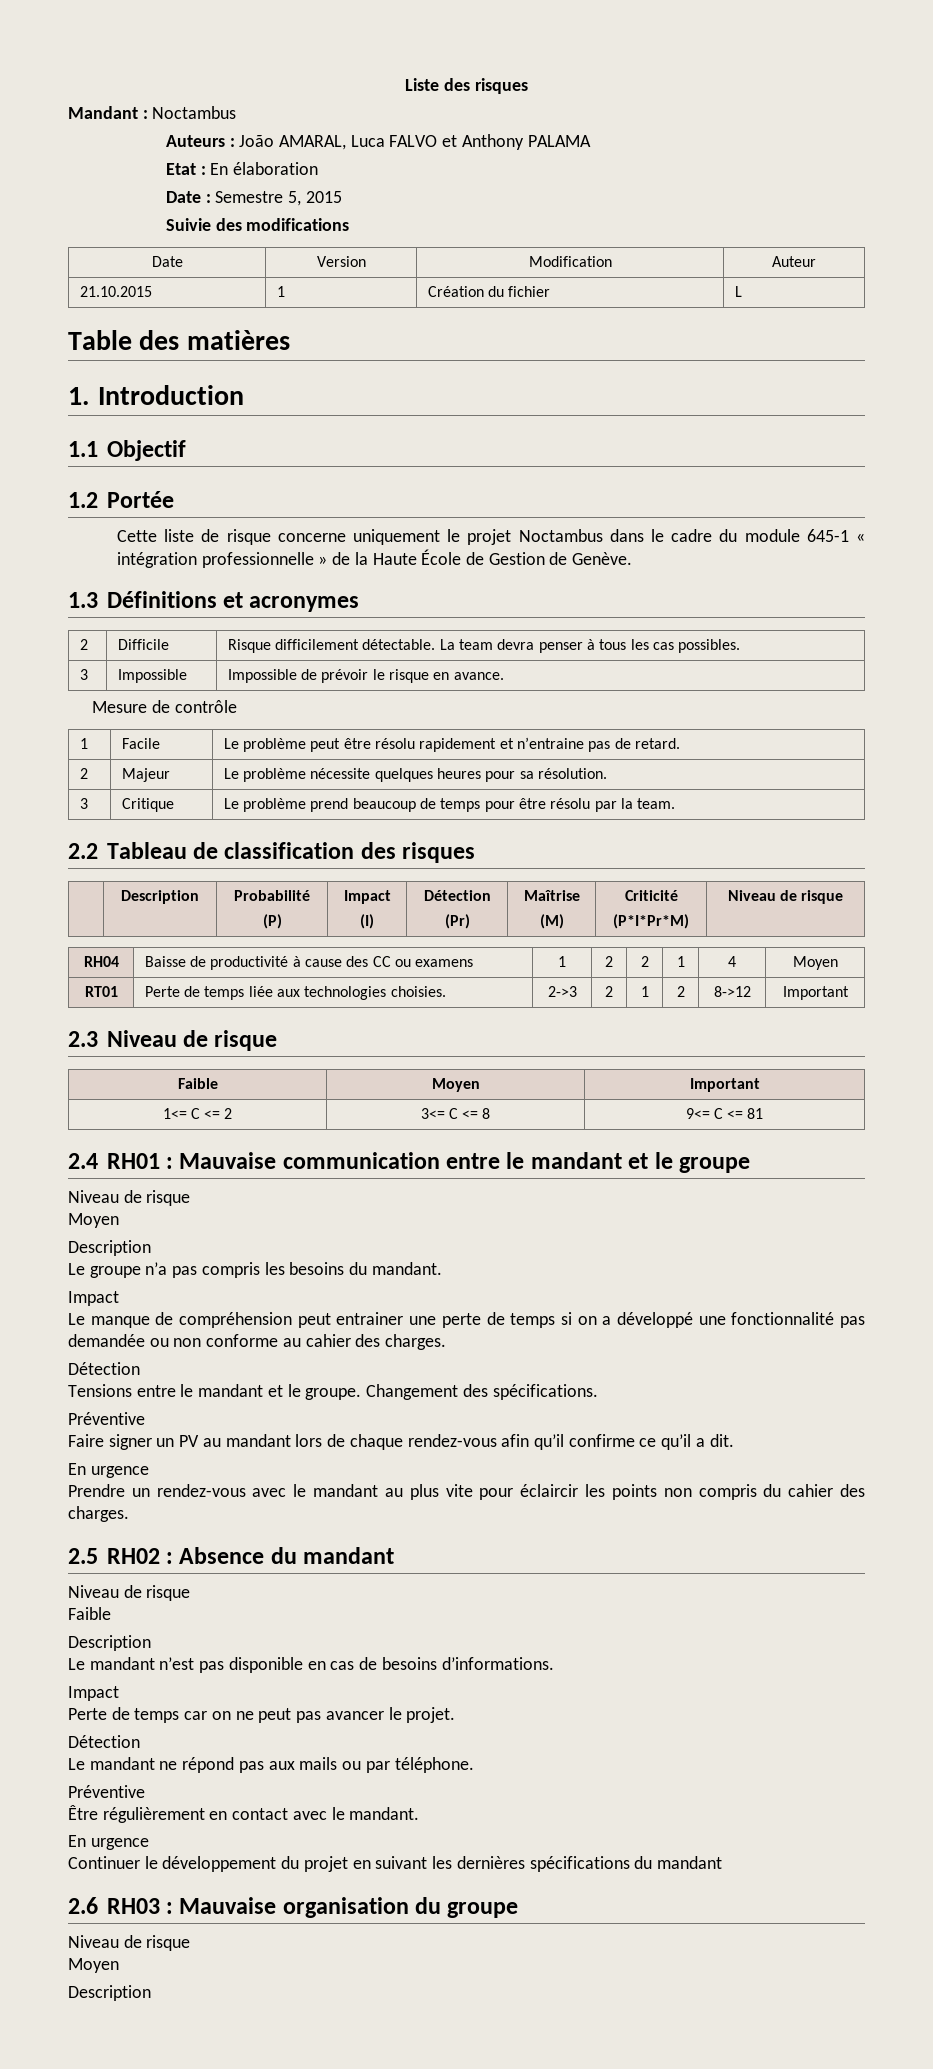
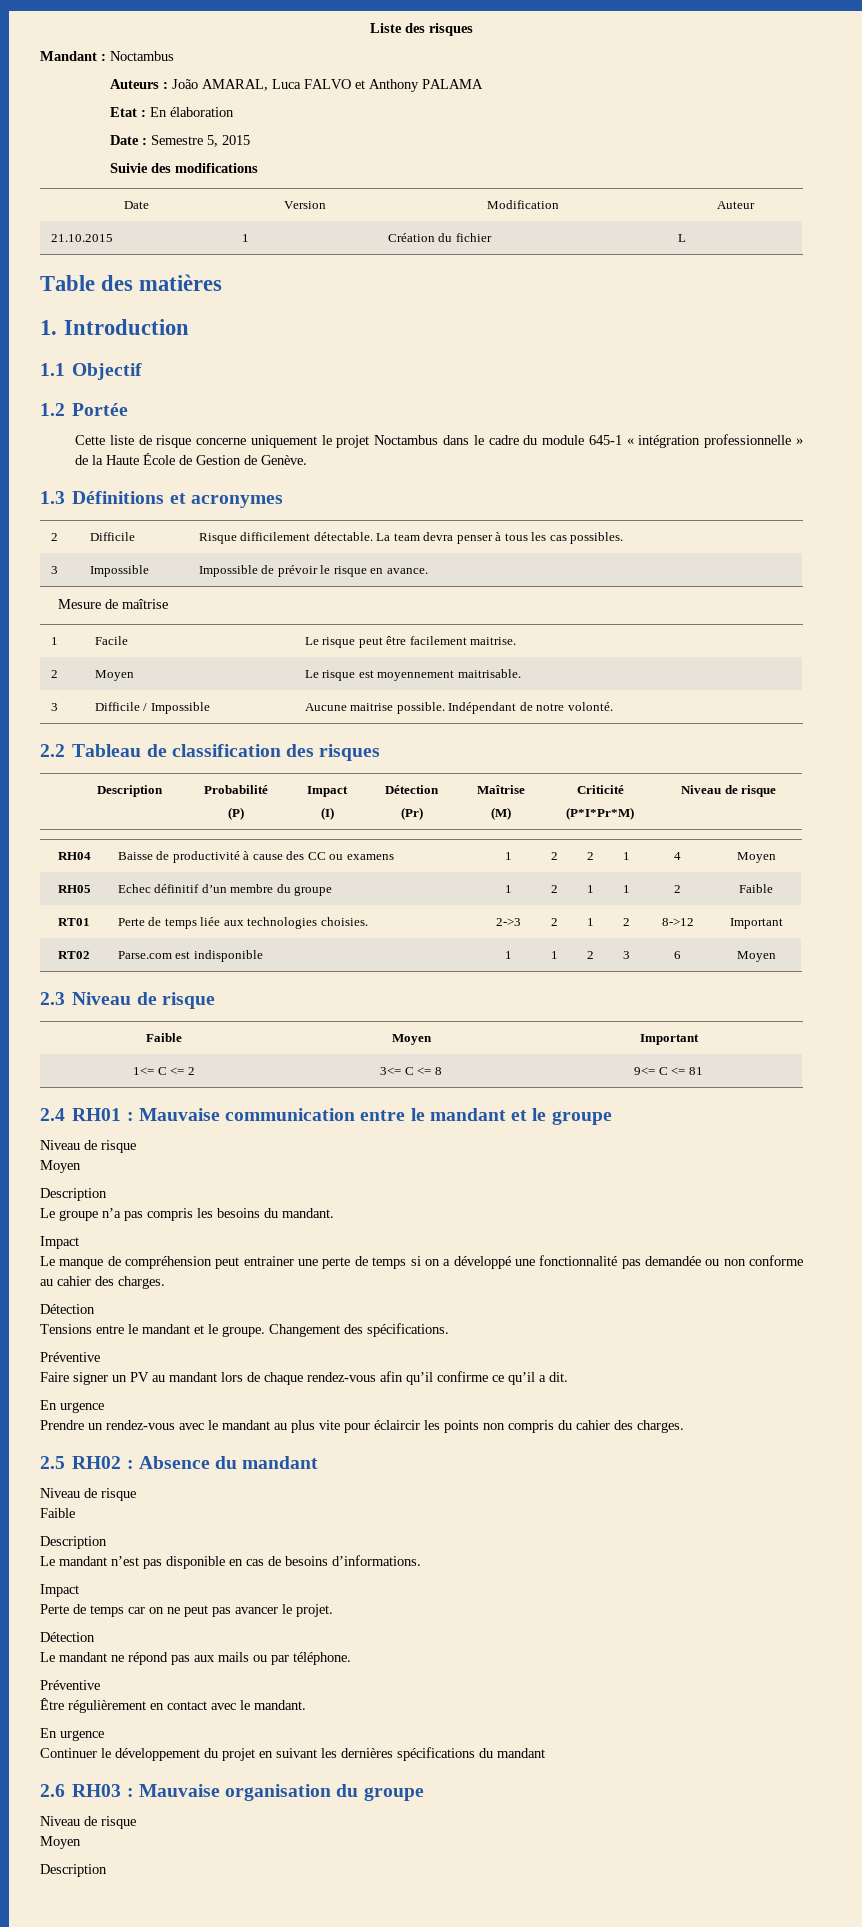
[174,700,237,713] contrôle -> [121,599,168,609] maîtrise
[243,738,307,752] problème -> [322,637,356,648] risque
[375,737,680,752] [79,768,88,779] [121,768,170,782] [223,768,607,782] [79,798,88,809] [121,798,174,812] [223,798,676,812] résolu rapidement et n’entraine pas de retard. // 2 | Majeur | Le problème nécessite quelques heures pour sa résolution. // 3 | Critique | Le problème prend beaucoup de temps pour être résolu par la team. -> [409,636,517,645] [50,670,58,678] [94,670,134,681] [304,669,521,681] [50,703,58,711] [94,702,210,714] [304,702,613,714] facilement maitrise. // 2 | Moyen | Le risque est moyennement maitrisable. // 3 | Difficile / Impossible | Aucune maitrise possible. Indépendant de notre volonté.
(838, 963) none -> [57,885,91,893] [117,884,333,896] [504,885,512,893] [551,885,558,893] [587,885,594,893] [623,885,630,893] [674,885,681,893] [739,884,773,893] // RH05 | Echec définitif d’un membre du groupe | 1 | 2 | 1 | 1 | 2 | Faible
(849, 993) none -> [58,951,90,959] [117,950,263,962] [504,951,512,959] [551,951,558,959] [587,951,594,959] [623,951,630,959] [674,951,681,959] [736,951,776,962] // RT02 | Parse.com est indisponible | 1 | 1 | 2 | 3 | 6 | Moyen

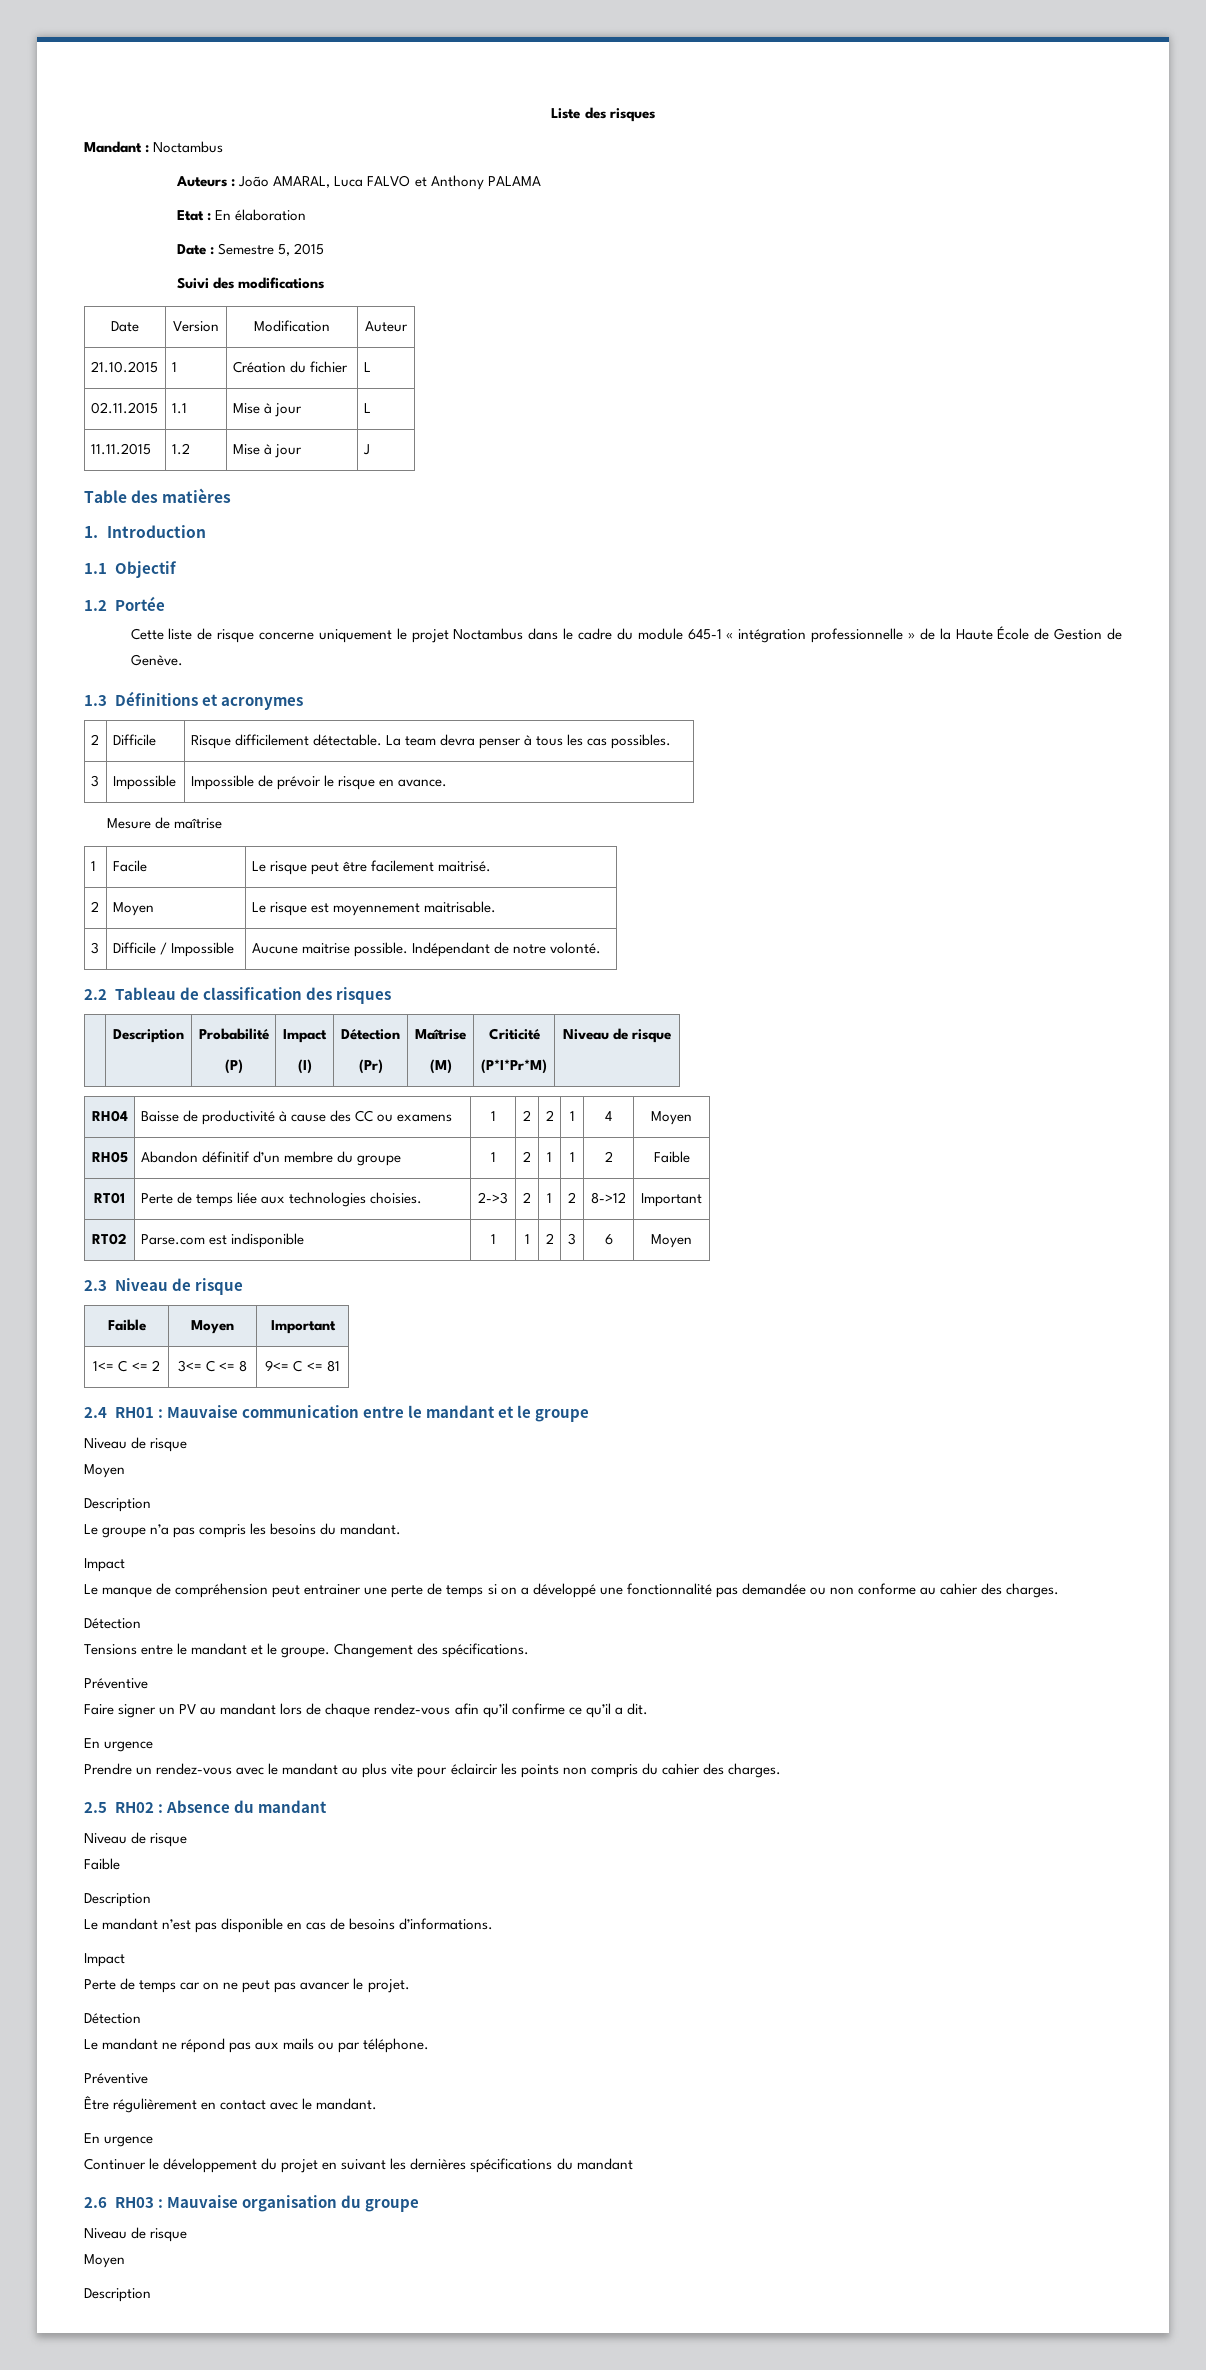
[109,163,148,173] Suivie -> [177,277,210,289] Suivi
(686, 238) none -> [90,402,158,414] [171,403,187,414] [232,403,302,417] [363,403,371,413] [90,443,151,455] [171,443,190,455] [232,444,302,458] [362,444,370,455] // 02.11.2015 | 1.1 | Mise à jour | L // 11.11.2015 | 1.2 | Mise à jour | J
[470,637,517,645] maitrise. -> [438,861,492,872] maitrisé.
[117,884,151,893] Echec -> [140,1151,198,1163] Abandon

